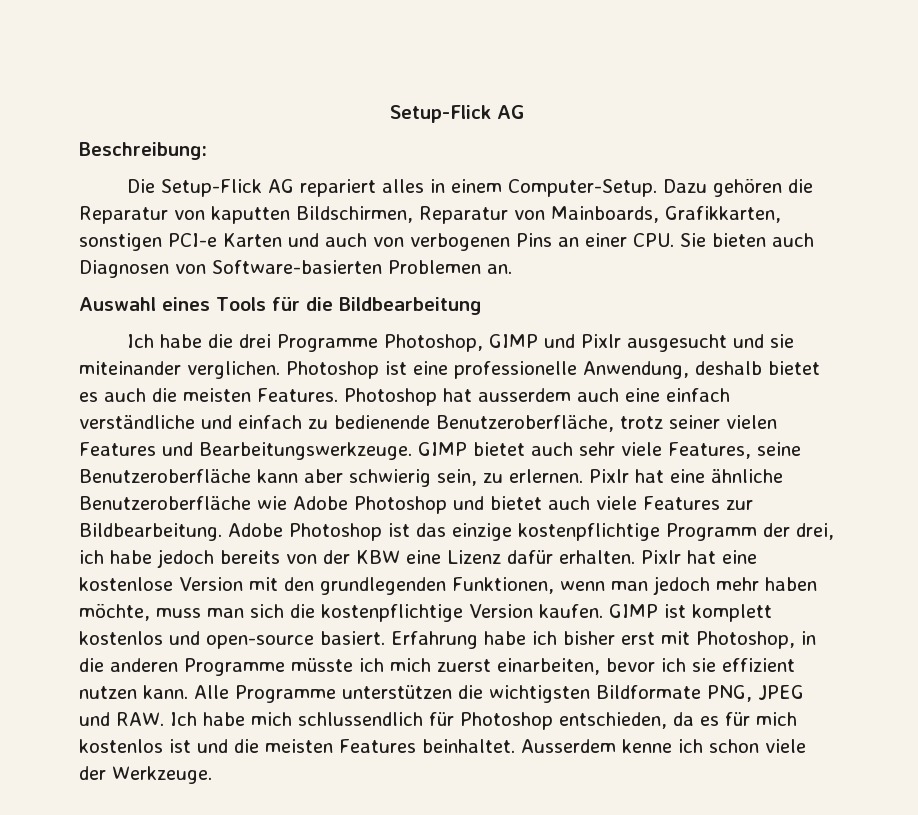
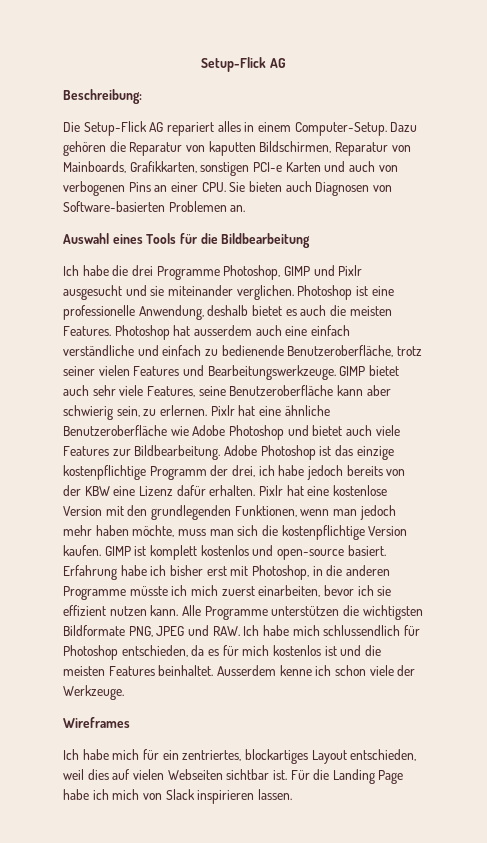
(212, 775) none -> [63,717,130,728] [63,749,417,764] [63,769,404,784] [63,789,292,804] // Wireframes // Ich habe mich für ein zentriertes, blockartiges Layout entschieden, weil dies auf vielen Webseiten sichtbar ist. Für die Landing Page habe ich mich von Slack inspirieren lassen.

